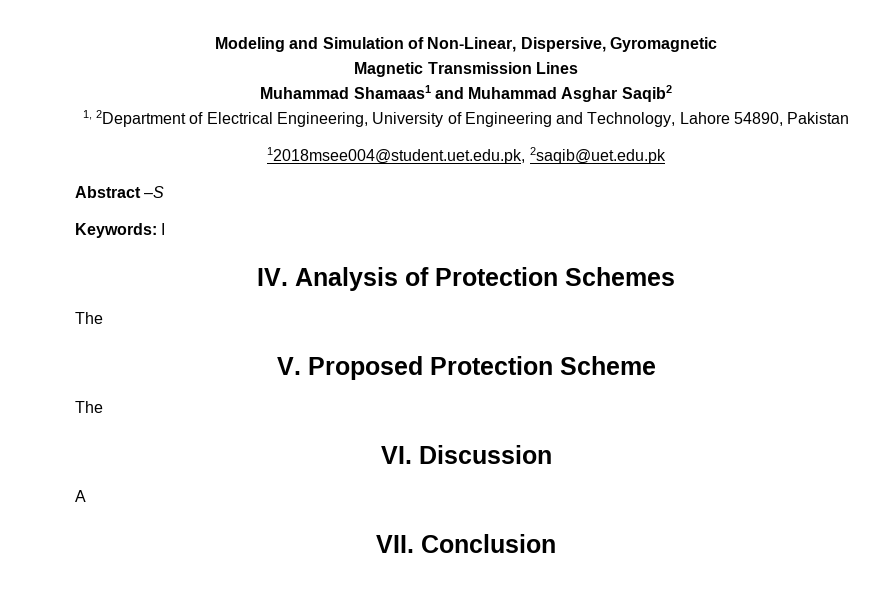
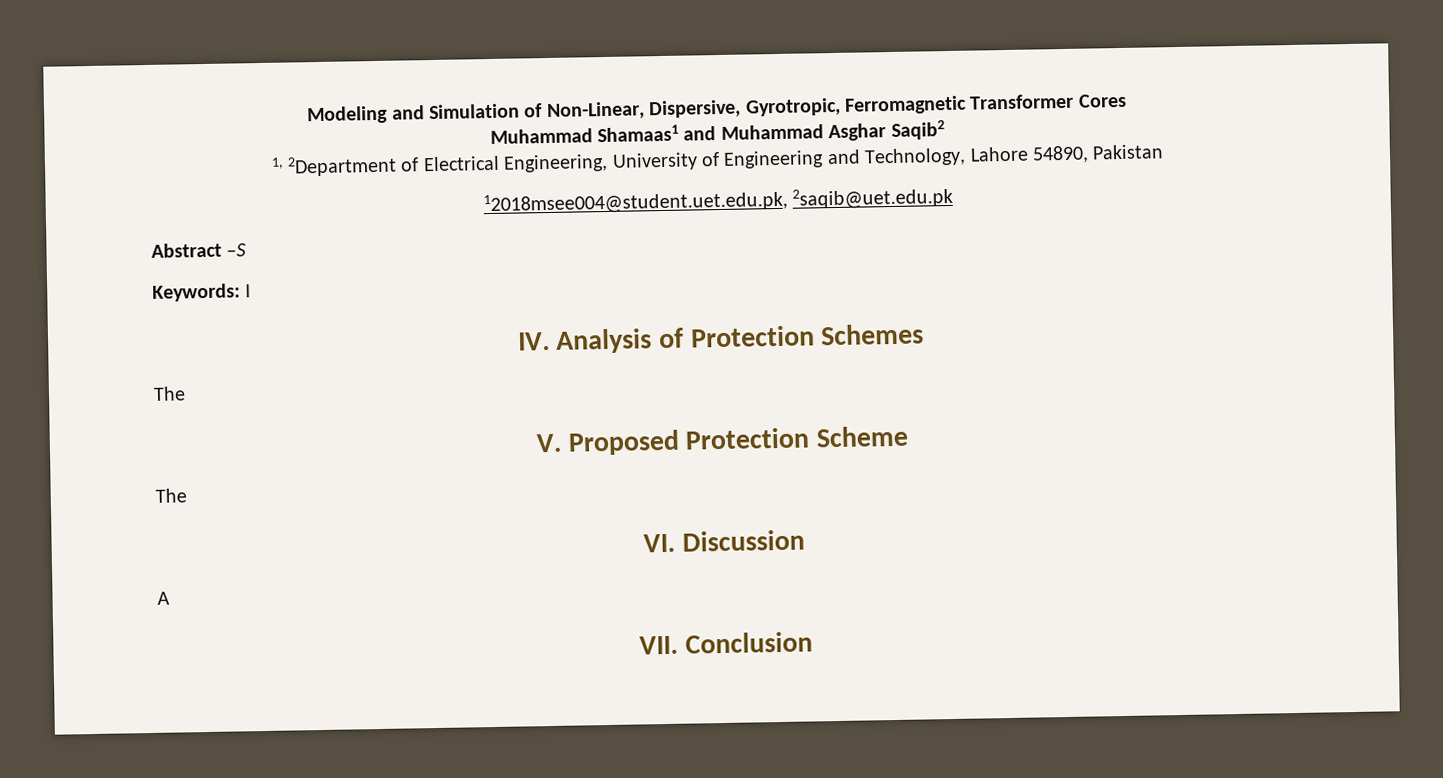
[609,37,717,52] [354,62,578,77] Gyromagnetic // Magnetic Transmission Lines -> [744,93,1127,117] Gyrotropic, Ferromagnetic Transformer Cores

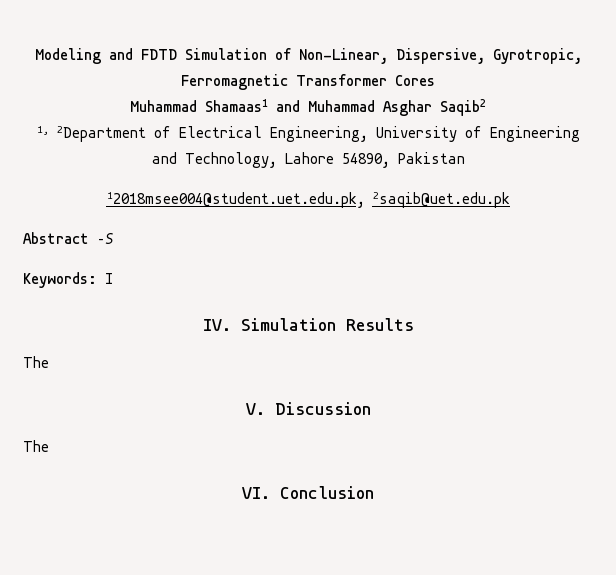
(425, 112) none -> [140,49,177,60] FDTD
[555,323,925,354] [153,386,186,401] [536,425,909,456] [155,488,187,503] [643,533,676,553] Analysis of Protection Schemes // The // V. Proposed Protection Scheme // The // VI. -> [240,318,414,331] [23,356,49,368] [245,403,265,415] Simulation Results // The // V.
[157,591,170,605] [639,635,679,655] A // VII. -> [23,440,49,452] [242,487,270,499] The // VI.

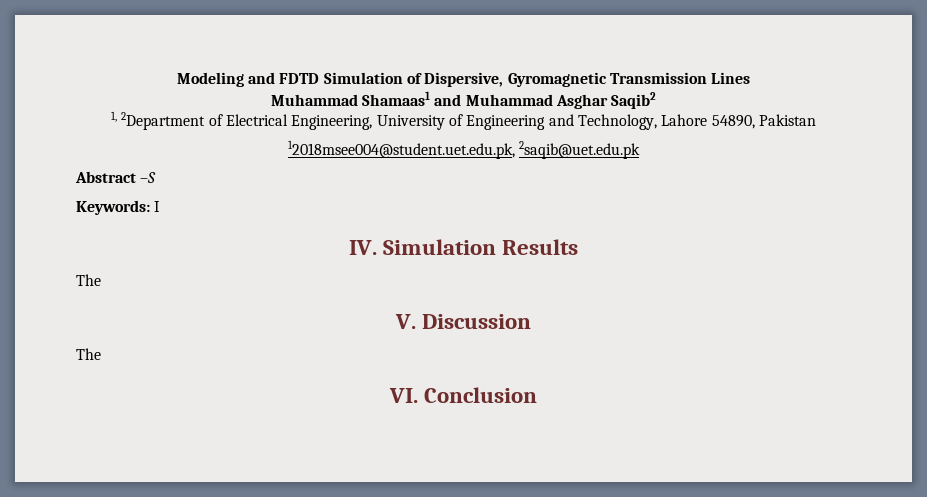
[298,48,582,64] [181,74,435,90] Non-Linear, Dispersive, Gyrotropic, Ferromagnetic Transformer Cores -> [424,72,751,87] Dispersive, Gyromagnetic Transmission Lines

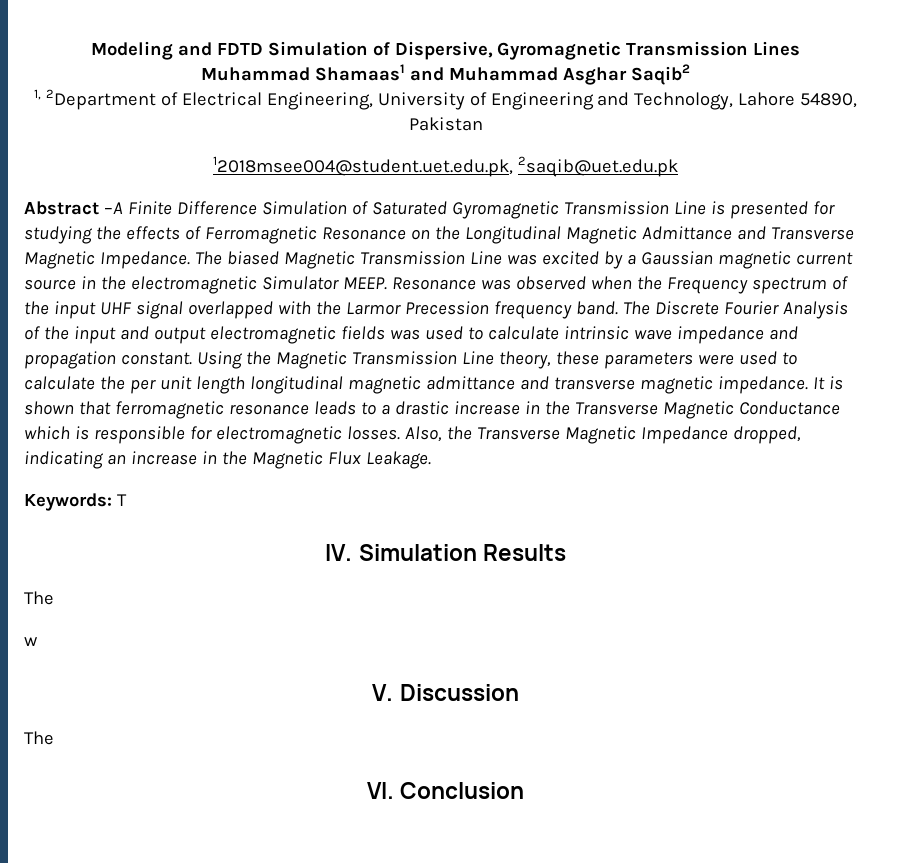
[140,172,157,183] –S -> [103,201,835,219] [24,226,854,244] [24,251,853,269] [24,276,848,294] [24,301,848,319] [24,326,798,344] [24,351,797,369] [24,376,843,394] [24,401,840,419] [24,426,801,444] [24,451,431,469] –A Finite Difference Simulation of Saturated Gyromagnetic Transmission Line is presented for studying the effects of Ferromagnetic Resonance on the Longitudinal Magnetic Admittance and Transverse Magnetic Impedance. The biased Magnetic Transmission Line was excited by a Gaussian magnetic current source in the electromagnetic Simulator MEEP. Resonance was observed when the Frequency spectrum of the input UHF signal overlapped with the Larmor Precession frequency band. The Discrete Fourier Analysis of the input and output electromagnetic fields was used to calculate intrinsic wave impedance and propagation constant. Using the Magnetic Transmission Line theory, these parameters were used to calculate the per unit length longitudinal magnetic admittance and transverse magnetic impedance. It is shown that ferromagnetic resonance leads to a drastic increase in the Transverse Magnetic Conductance which is responsible for electromagnetic losses. Also, the Transverse Magnetic Impedance dropped, indicating an increase in the Magnetic Flux Leakage.
[154,201,161,212] I -> [116,494,127,506] T
(101, 280) none -> [24,637,38,646] // w

